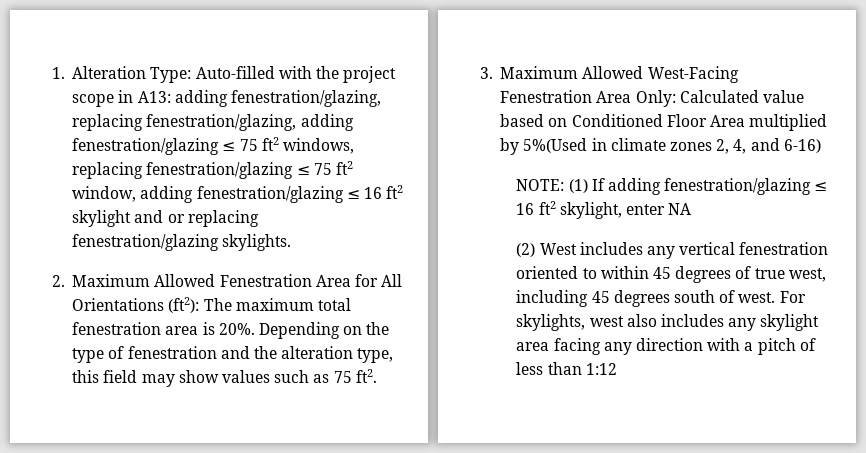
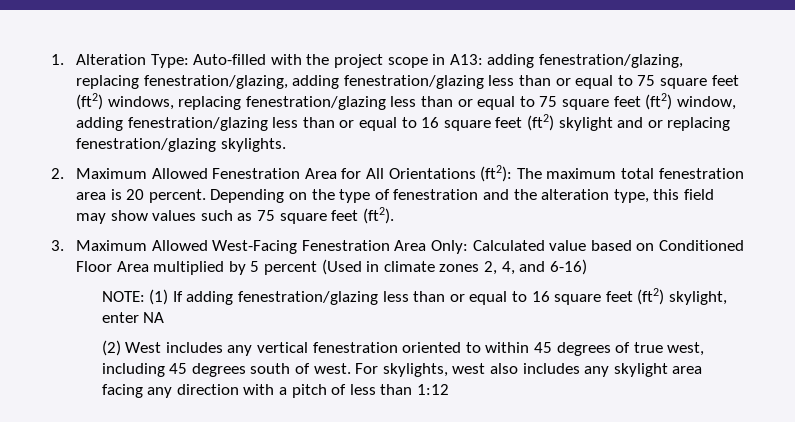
[222,137,354,154] [72,161,353,179] [72,185,404,203] ≤ 75 ft2 windows, replacing fenestration/glazing ≤ 75 ft2 window, adding fenestration/glazing ≤ 16 ft2 -> [488,75,739,89] [76,93,736,110] [76,114,555,131] less than or equal to 75 square feet (ft2) windows, replacing fenestration/glazing less than or equal to 75 square feet (ft2) window, adding fenestration/glazing less than or equal to 16 square feet (ft2)
[218,323,255,335] 20%. -> [126,189,206,203] 20 percent.
[355,369,377,383] ft2. -> [279,207,394,224] square feet (ft2).
[523,138,588,153] 5%(Used -> [250,259,362,275] 5 percent (Used
[814,182,828,191] [516,201,556,215] ≤ 16 ft2 -> [382,288,665,305] less than or equal to 16 square feet (ft2)

